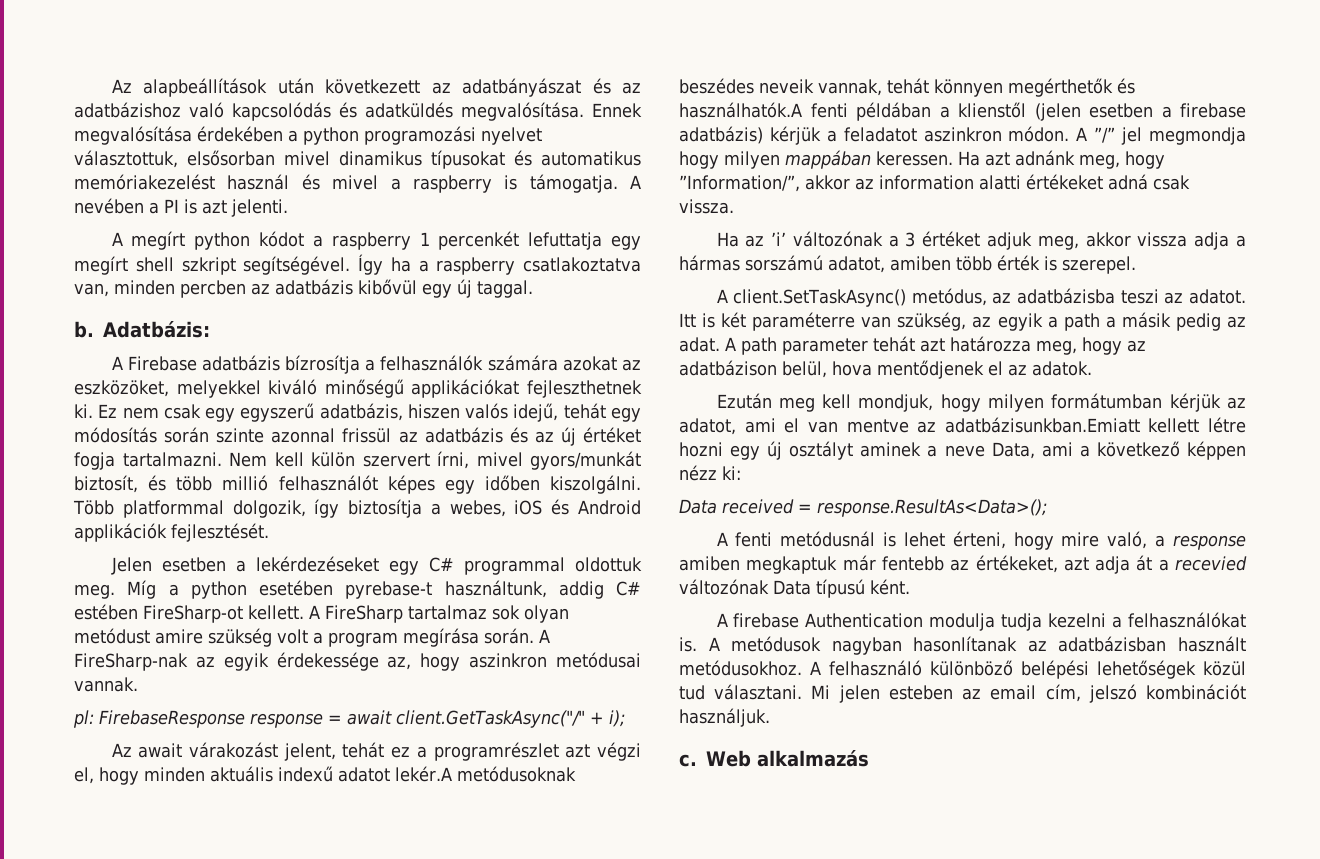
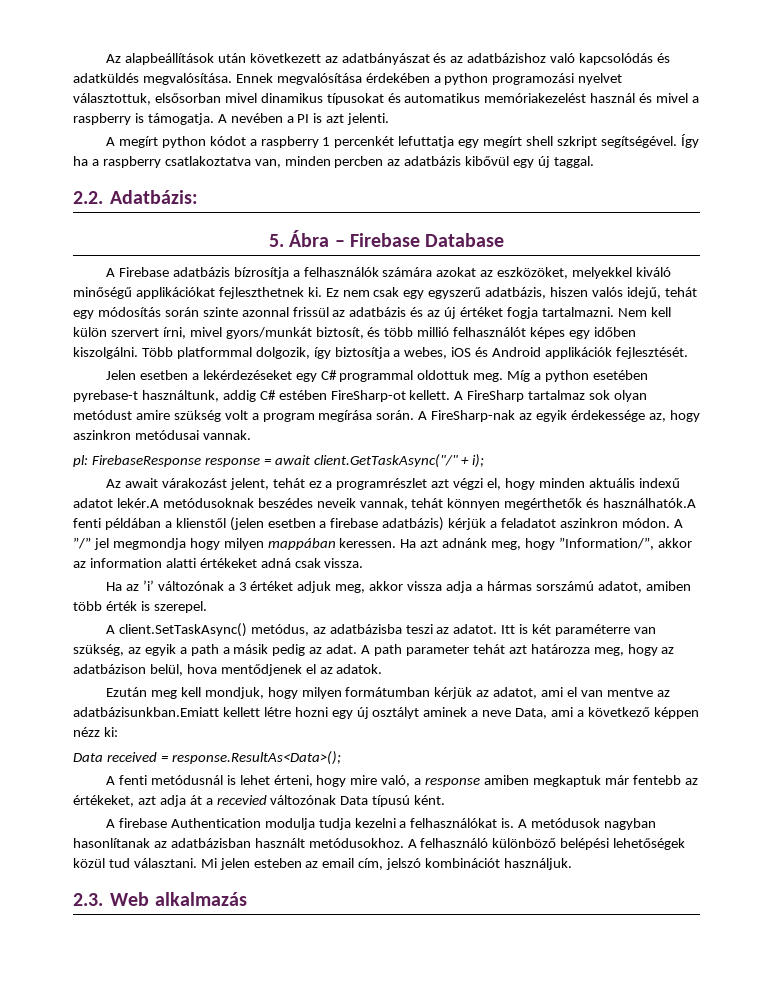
[74,321,94,338] b. -> [73,191,103,204] 2.2.
(210, 329) none -> [268,230,505,247] // 5. Ábra – Firebase Database
[679,754,697,767] c. -> [73,893,103,906] 2.3.

